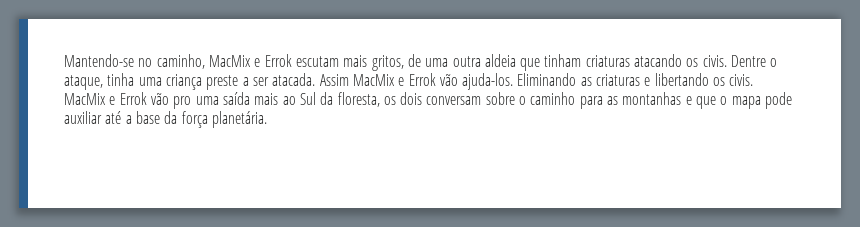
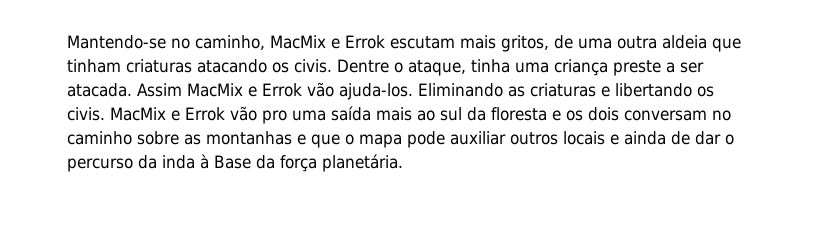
[299,92,603,109] Sul da floresta, os dois conversam sobre o caminho para -> [440,107,731,121] [67,131,179,145] sul da floresta e os dois conversam no caminho sobre
[105,111,160,124] até a base -> [510,131,734,145] [67,154,251,172] outros locais e ainda de dar o percurso da inda à Base

